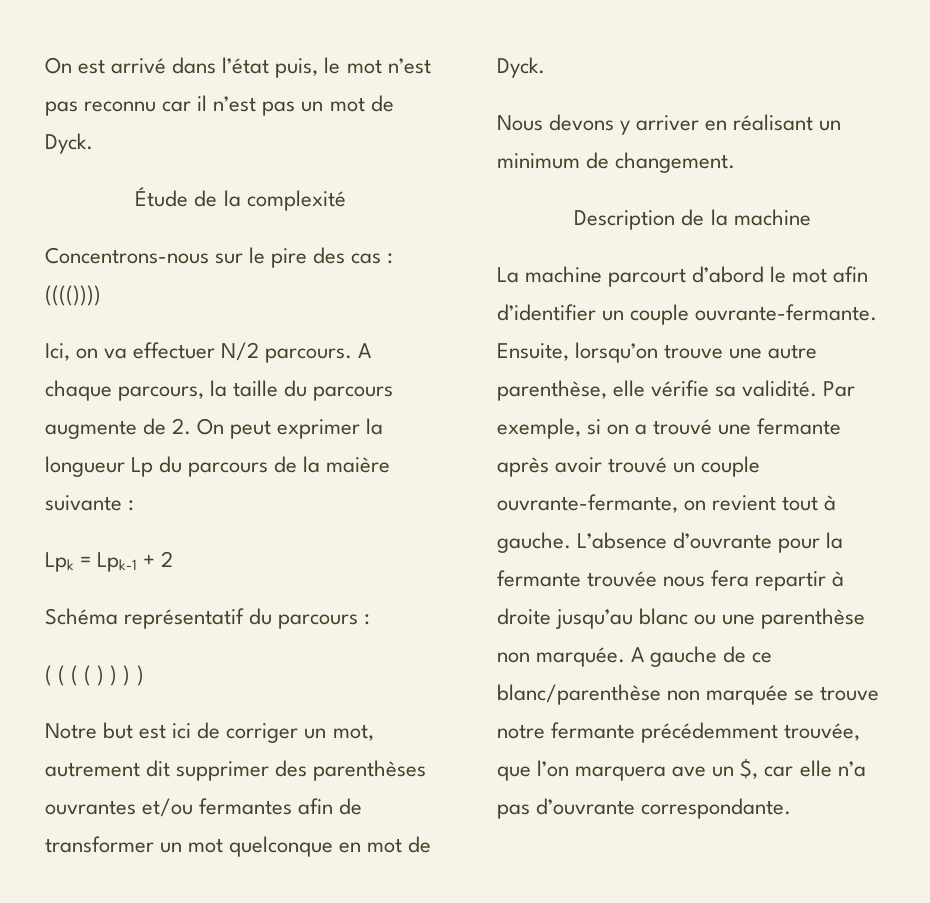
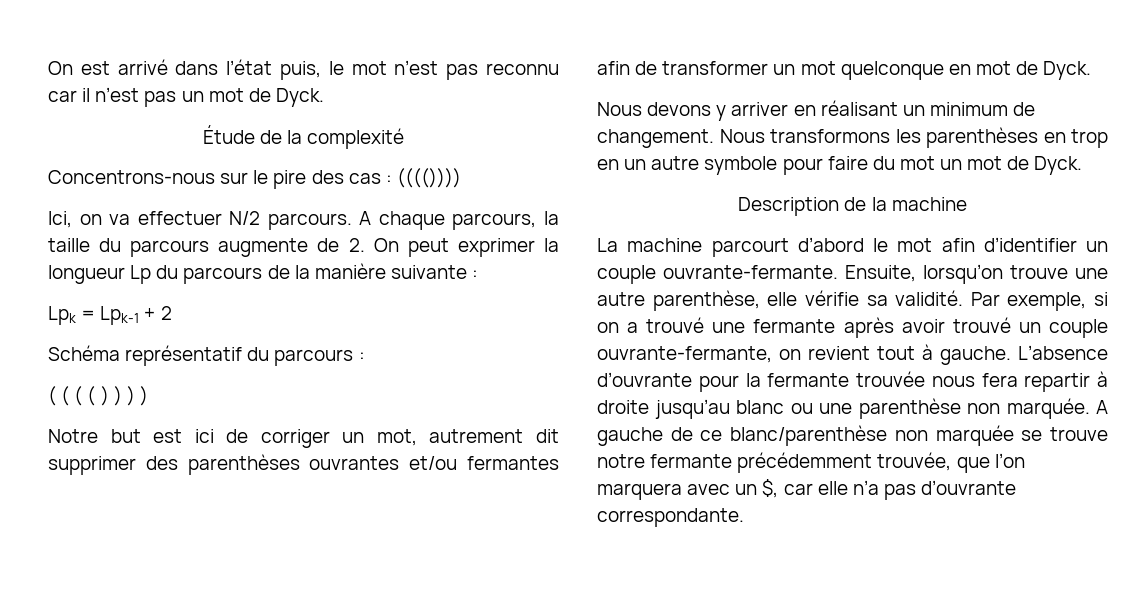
[326,457,391,473] maière -> [314,263,386,279] manière
(736, 162) none -> [719,127,1108,148] [597,156,1083,175] Nous transformons les parenthèses en trop en un autre symbole pour faire du mot un mot de Dyck.
[672,766,707,777] ave -> [687,484,731,495] avec

